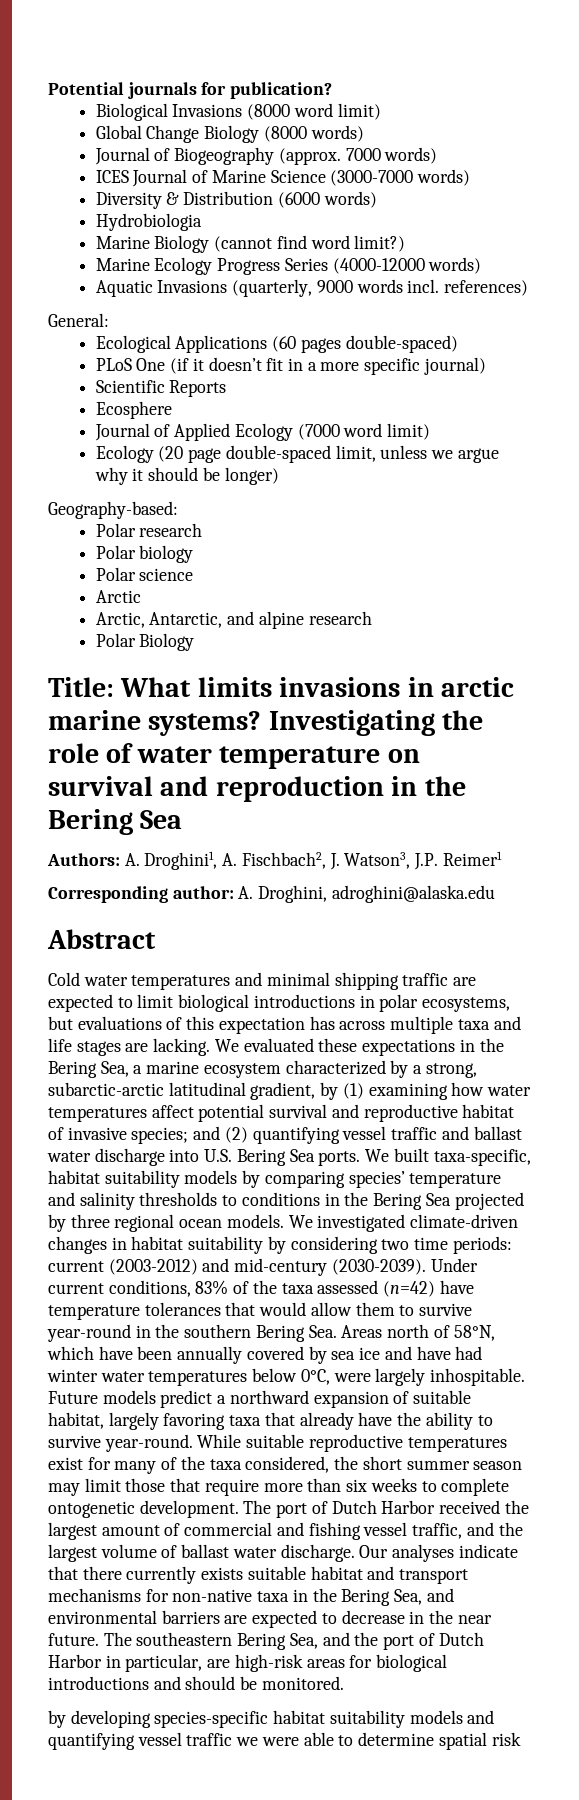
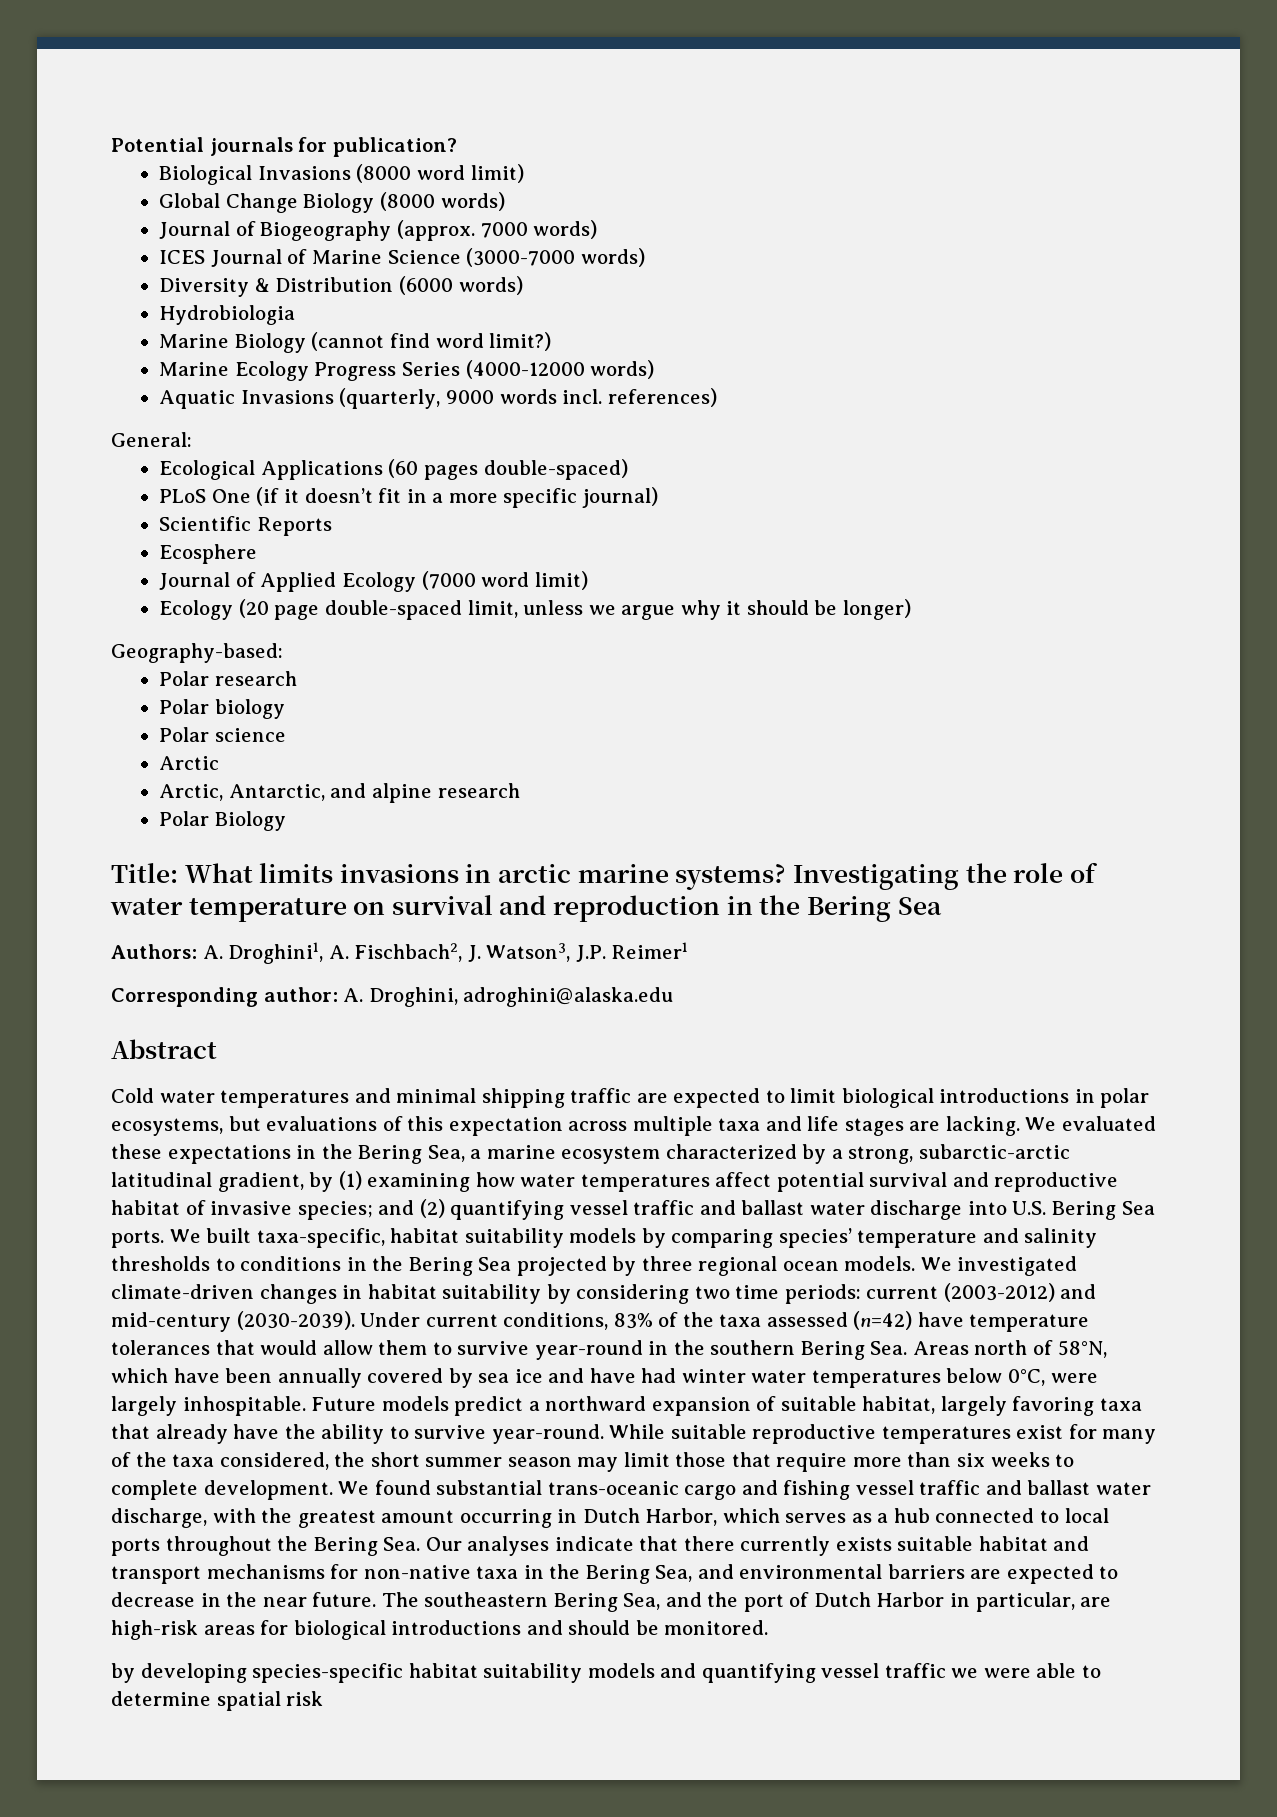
[309,1016,335,1030] has -> (563, 1126) none
[48,1500,529,1518] [48,1522,523,1540] [48,1544,355,1562] ontogenetic development. The port of Dutch Harbor received the largest amount of commercial and fishing vessel traffic, and the largest volume of ballast water discharge. -> [203,1480,1151,1500] [111,1508,1109,1528] [111,1536,421,1556] development. We found substantial trans-oceanic cargo and fishing vessel traffic and ballast water discharge, with the greatest amount occurring in Dutch Harbor, which serves as a hub connected to local ports throughout the Bering Sea.

